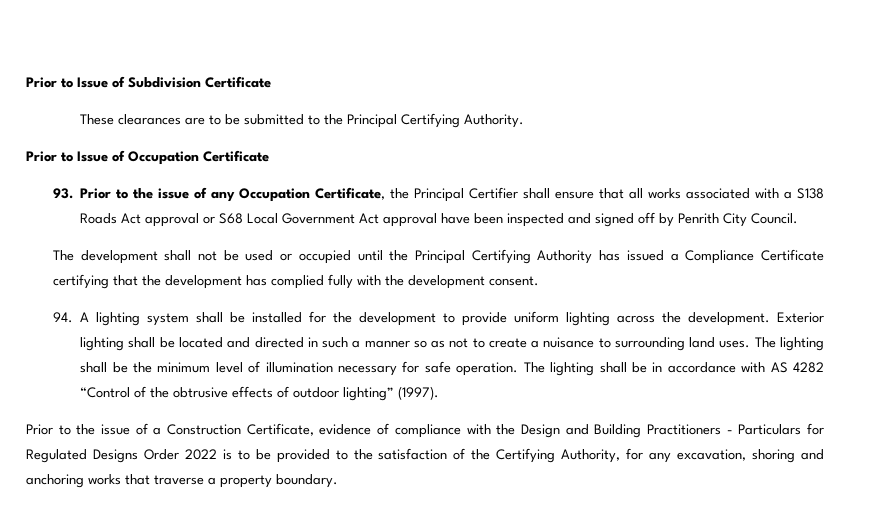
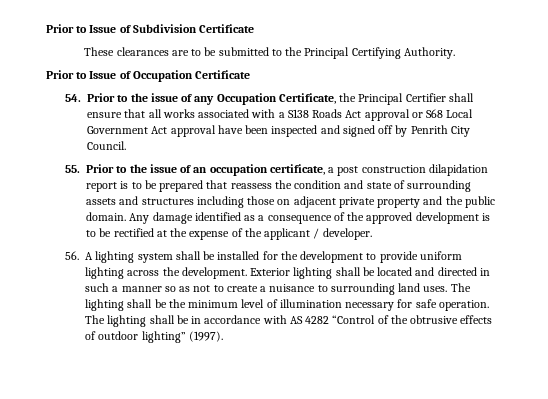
[52,188,73,199] 93. -> [65,94,82,102] 54.
[52,249,825,264] [52,274,539,289] [52,312,73,323] The development shall not be used or occupied until the Principal Certifying Authority has issued a Compliance Certificate certifying that the development has complied fully with the development consent. // 94. -> [65,164,488,176] [86,180,472,192] [86,196,495,208] [86,212,490,224] [86,228,372,240] [65,251,80,260] 55. Prior to the issue of an occupation certificate, a post construction dilapidation report is to be prepared that reassess the condition and state of surrounding assets and structures including those on adjacent private property and the public domain. Any damage identified as a consequence of the approved development is to be rectified at the expense of the applicant / developer. // 56.
[26,423,825,438] [26,448,824,463] [26,474,338,488] // Prior to the issue of a Construction Certificate, evidence of compliance with the Design and Building Practitioners - Particulars for Regulated Designs Order 2022 is to be provided to the satisfaction of the Certifying Authority, for any excavation, shoring and anchoring works that traverse a property boundary. -> (223, 336) none

